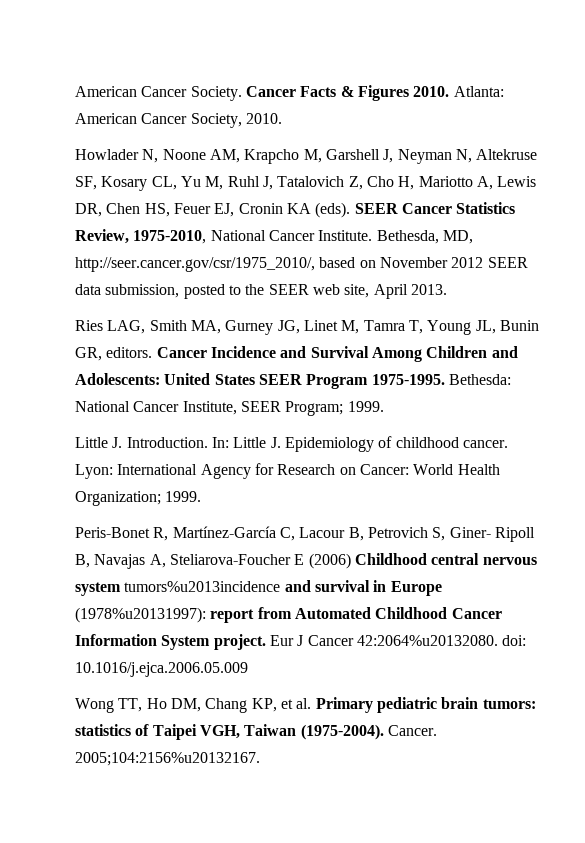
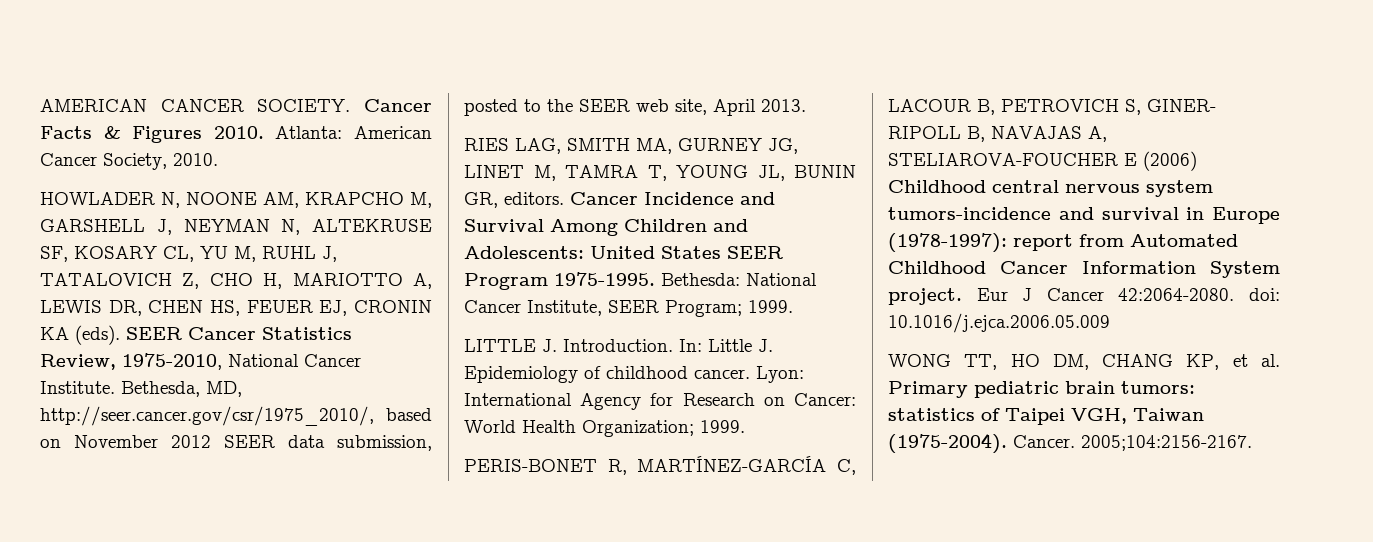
[75,86,242,101] American Cancer Society. -> [40,99,351,112] AMERICAN CANCER SOCIETY.
[75,149,538,164] [75,176,537,191] [75,203,283,217] Howlader N, Noone AM, Krapcho M, Garshell J, Neyman N, Altekruse SF, Kosary CL, Yu M, Ruhl J, Tatalovich Z, Cho H, Mariotto A, Lewis DR, Chen HS, Feuer EJ, Cronin -> [40,192,432,208] [40,219,432,235] [40,246,337,262] [40,273,432,289] [40,300,432,316] HOWLADER N, NOONE AM, KRAPCHO M, GARSHELL J, NEYMAN N, ALTEKRUSE SF, KOSARY CL, YU M, RUHL J, TATALOVICH Z, CHO H, MARIOTTO A, LEWIS DR, CHEN HS, FEUER EJ, CRONIN
[75,320,539,335] Ries LAG, Smith MA, Gurney JG, Linet M, Tamra T, Young JL, Bunin -> [464,138,798,154] [464,165,856,181] RIES LAG, SMITH MA, GURNEY JG, LINET M, TAMRA T, YOUNG JL, BUNIN
[75,437,108,448] Little -> [464,339,536,352] LITTLE
[75,526,535,542] [75,554,291,569] Peris-Bonet R, Martínez-García C, Lacour B, Petrovich S, Giner- Ripoll B, Navajas A, Steliarova-Foucher -> [464,456,856,475] [888,99,1216,115] [888,126,1107,142] [888,153,1118,166] PERIS-BONET R, MARTÍNEZ-GARCÍA C, LACOUR B, PETROVICH S, GINER- RIPOLL B, NAVAJAS A, STELIAROVA-FOUCHER
[124,581,281,592] tumors%u2013incidence -> [888,207,1051,220] tumors-incidence
[75,607,206,623] (1978%u20131997): -> [888,233,1007,253] (1978-1997):
[356,635,498,646] 42:2064%u20132080. -> [1118,288,1235,301] 42:2064-2080.
[75,698,248,713] Wong TT, Ho DM, Chang -> [888,354,1174,370] WONG TT, HO DM, CHANG
[75,752,260,766] 2005;104:2156%u20132167. -> [1081,435,1252,451] 2005;104:2156-2167.

